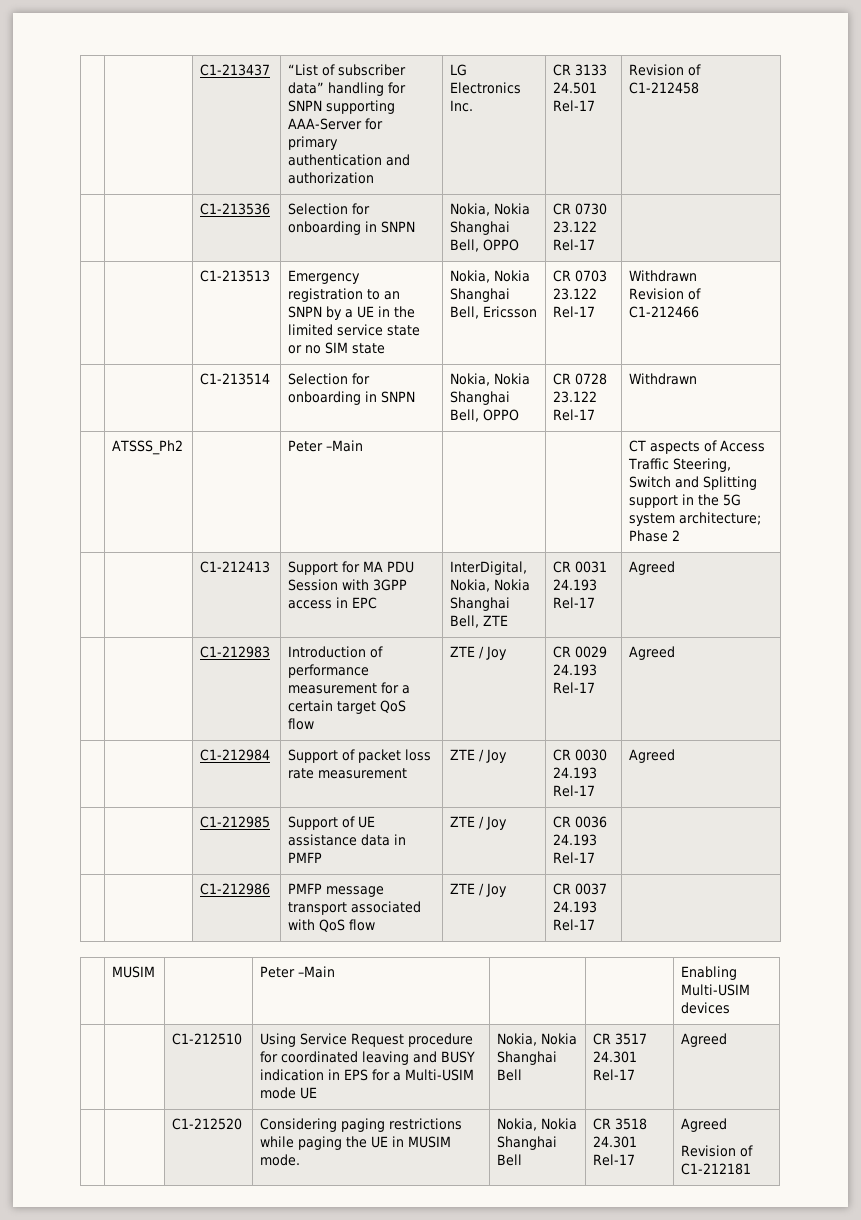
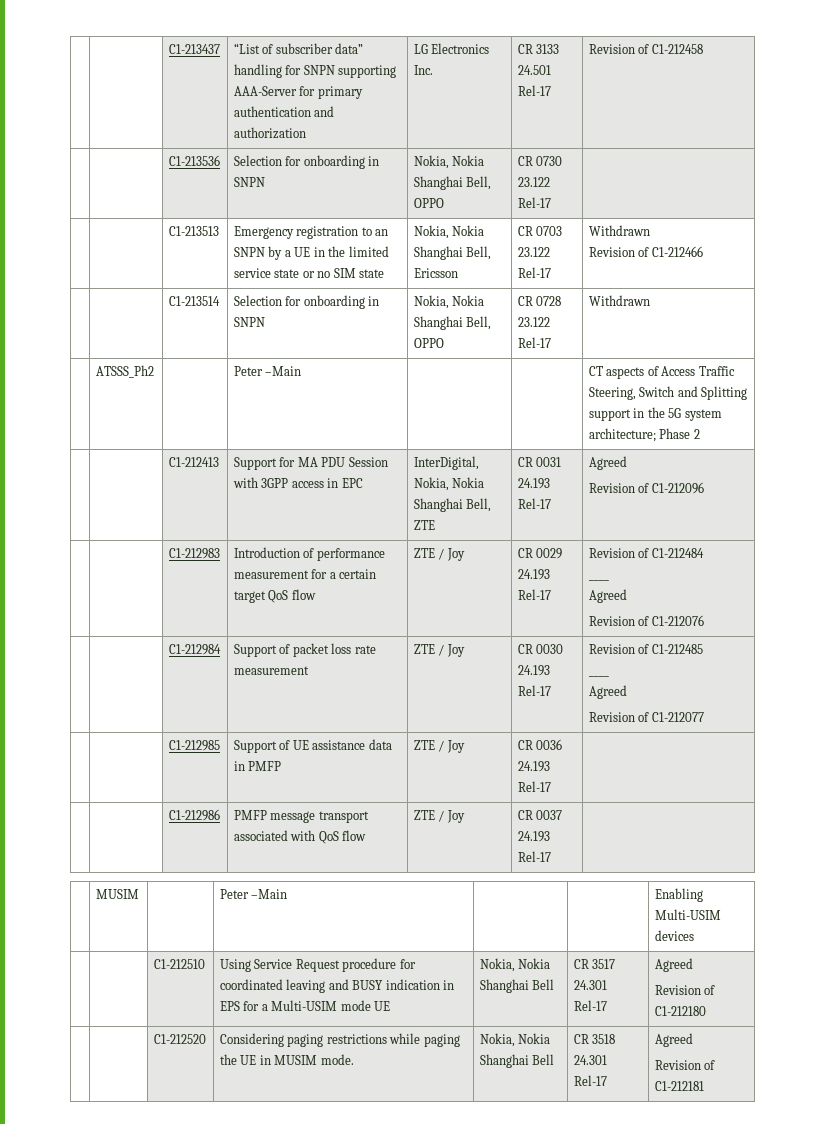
(676, 568) none -> [588,482,704,494] // Revision of C1-212096
[629,646,676,660] Agreed -> [588,548,704,558] [588,579,609,581] [588,589,627,603] [588,615,704,626] Revision of C1-212484 // ____ // Agreed // Revision of C1-212076
[629,749,676,763] Agreed -> [588,644,703,654] [588,675,609,677] [588,685,627,699] [588,712,704,722] Revision of C1-212485 // ____ // Agreed // Revision of C1-212077
(728, 1040) none -> [654,985,716,995] [654,1006,706,1016] // Revision of C1-212180

